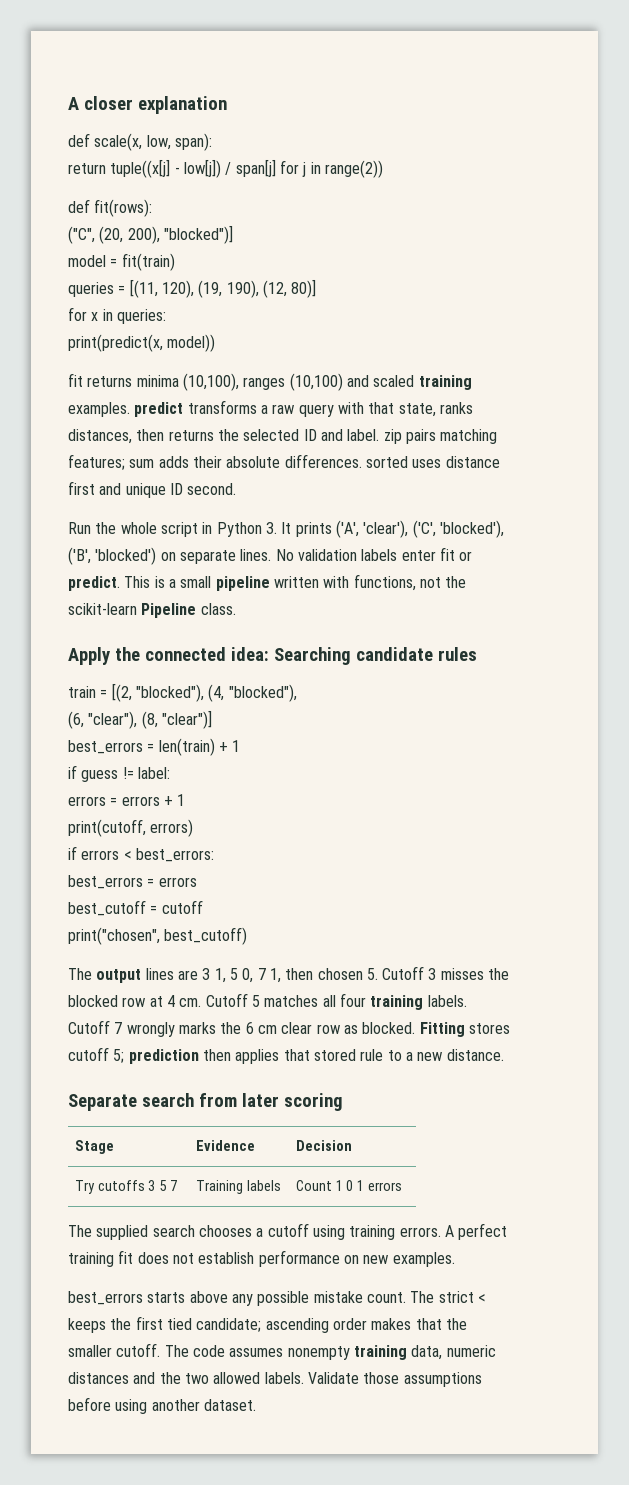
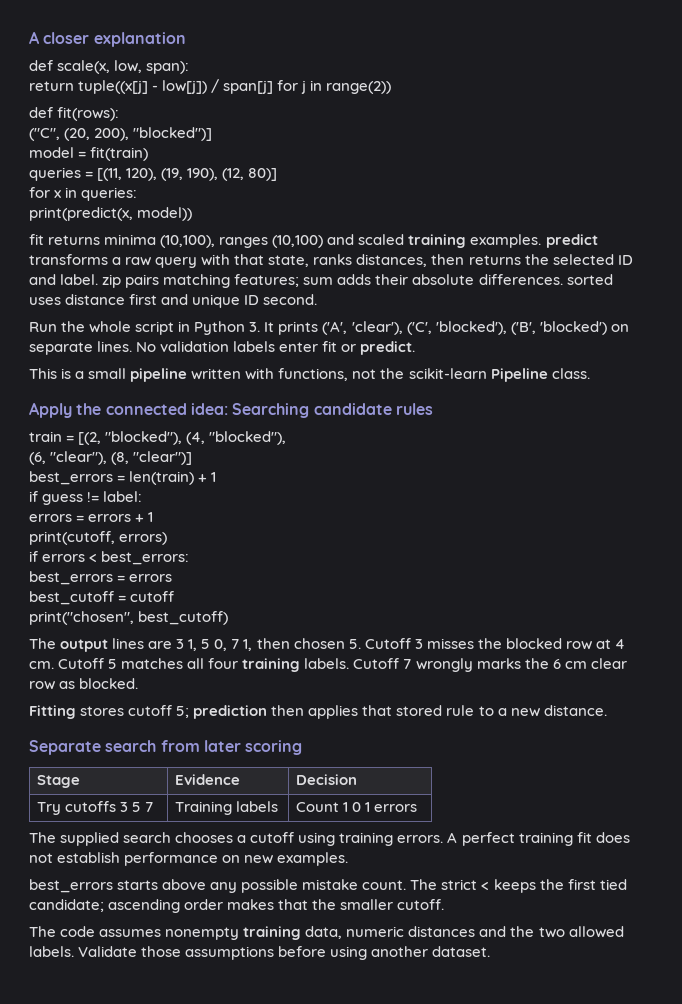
(120, 583) none -> (416, 348) //
(416, 1028) none -> (139, 683) //
(161, 1350) none -> (445, 904) //

